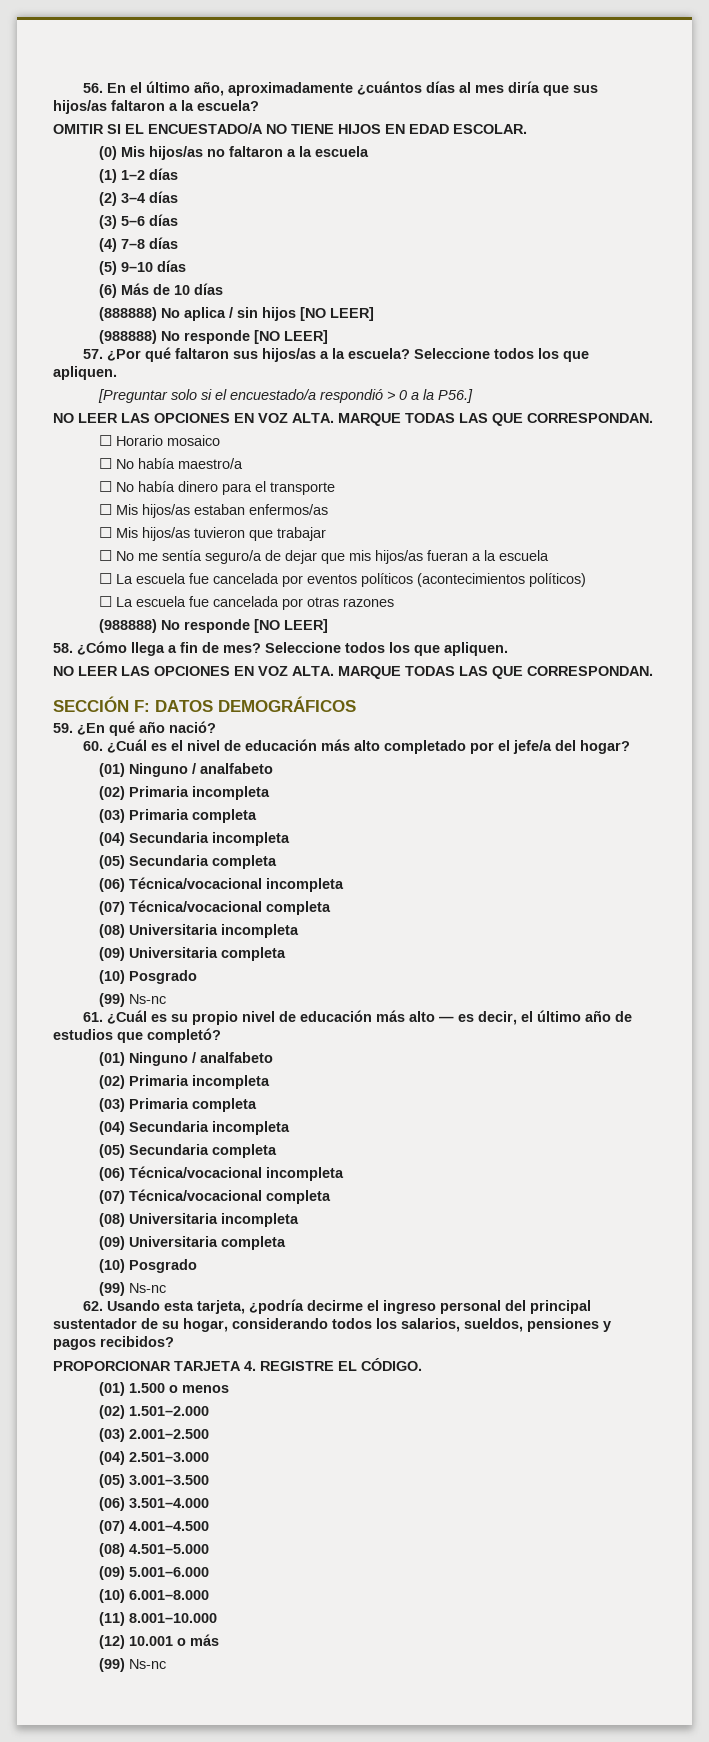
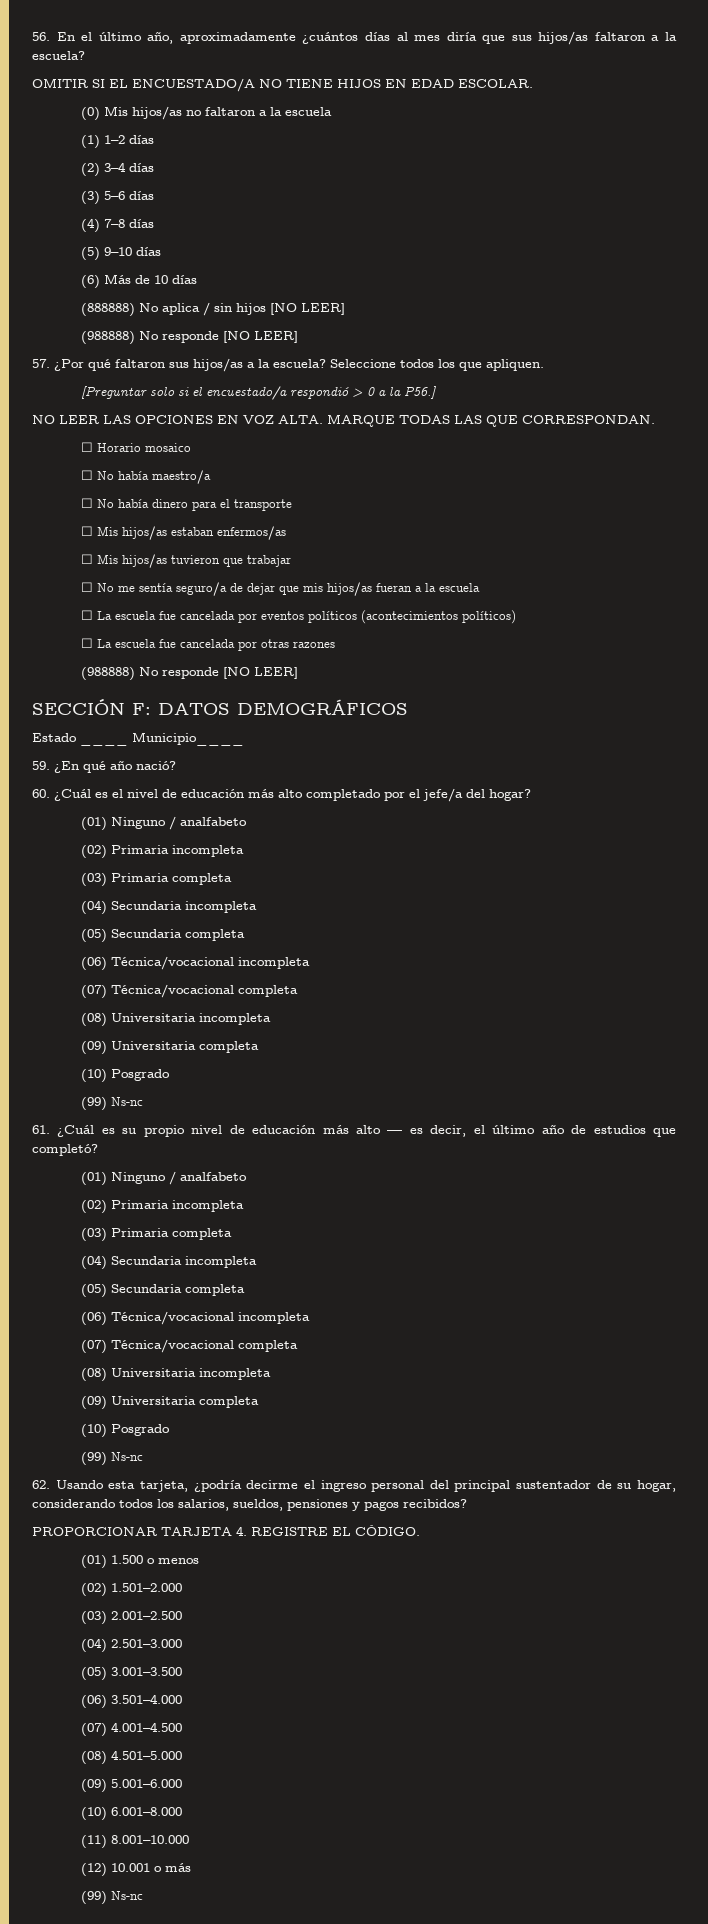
[53,641,508,656] [53,666,653,679] // 58. ¿Cómo llega a fin de mes? Seleccione todos los que apliquen. // NO LEER LAS OPCIONES EN VOZ ALTA. MARQUE TODAS LAS QUE CORRESPONDAN. -> (298, 673) none
(356, 704) none -> [32,733,77,742] [80,732,244,746] // Estado ____ Municipio____

